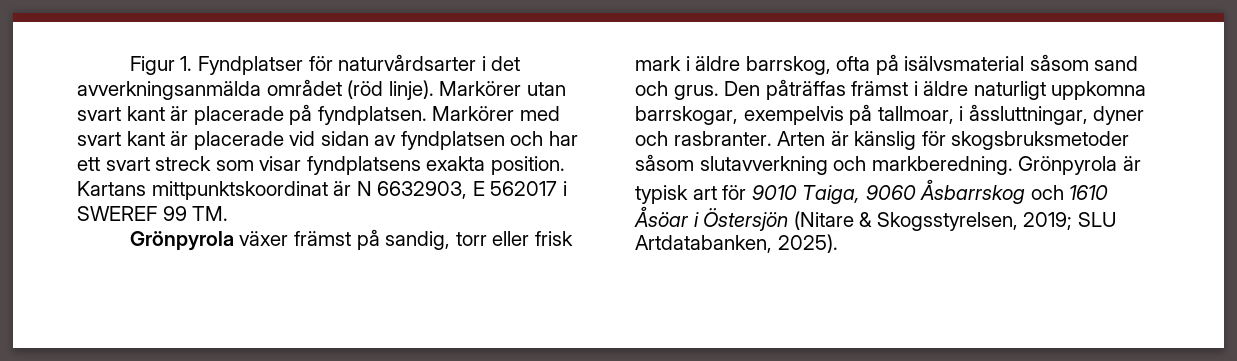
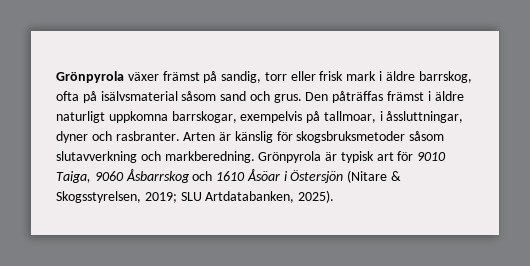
[129,54,521,75] [77,79,566,100] [77,104,560,125] [77,131,578,150] [77,156,565,175] [77,181,567,200] [77,206,229,221] Figur 1. Fyndplatser för naturvårdsarter i det avverkningsanmälda området (röd linje). Markörer utan svart kant är placerade på fyndplatsen. Markörer med svart kant är placerade vid sidan av fyndplatsen och har ett svart streck som visar fyndplatsens exakta position. Kartans mittpunktskoordinat är N 6632903, E 562017 i SWEREF 99 TM. // -> (56, 77) none

